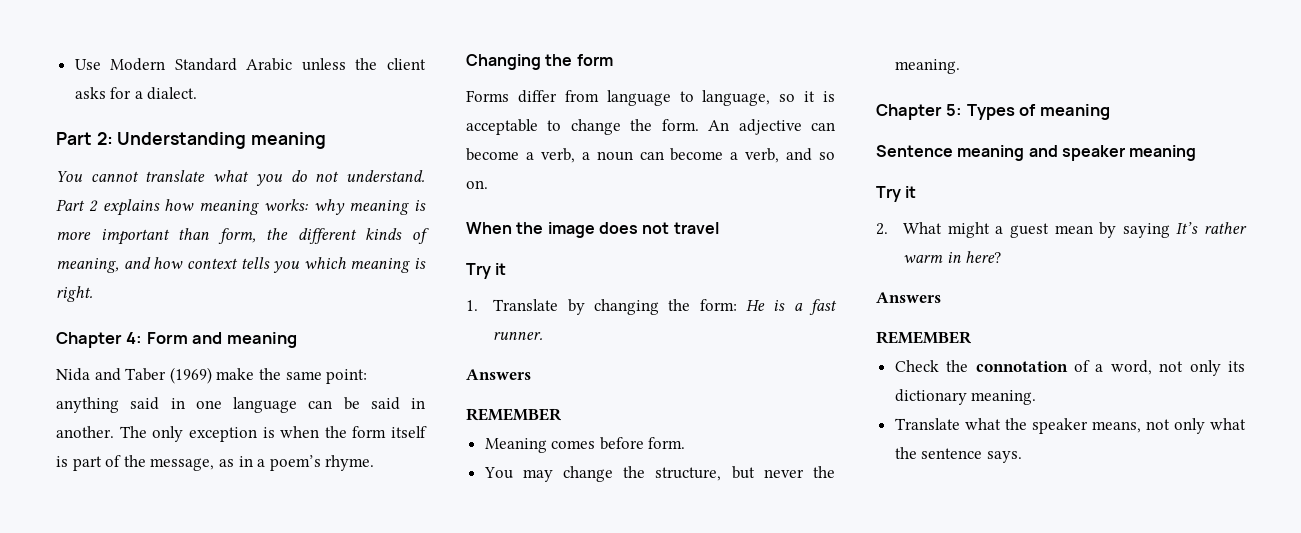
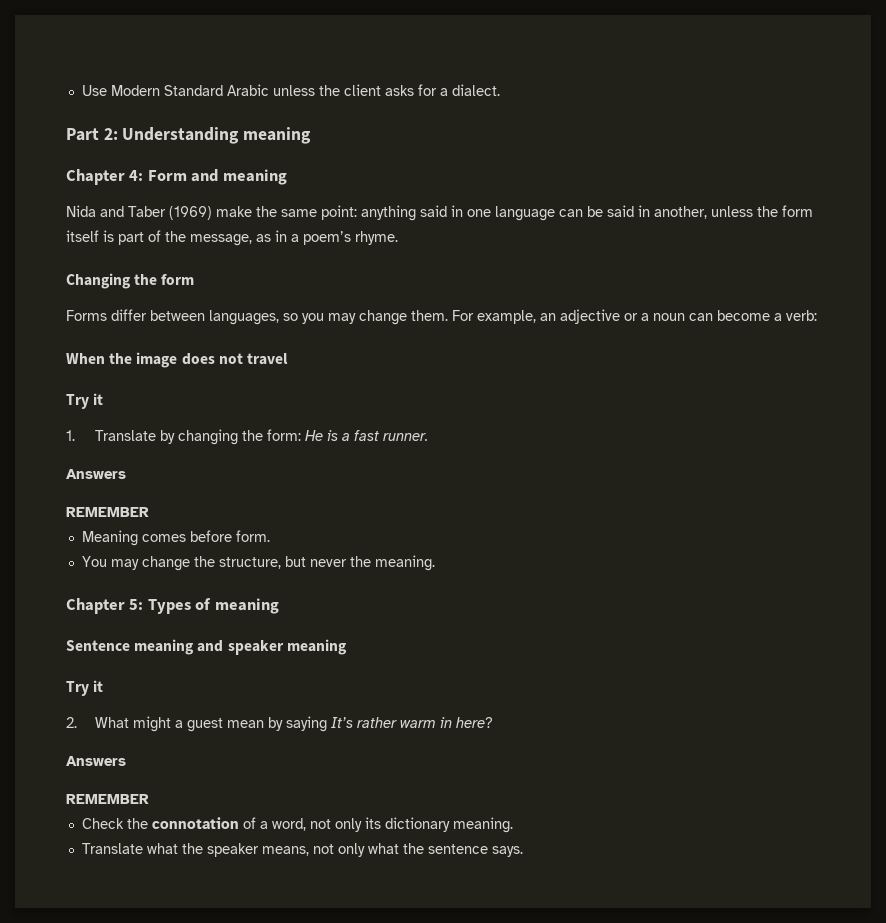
[56,170,426,186] [56,199,426,216] [56,228,429,245] [56,257,426,273] [56,286,93,302] // You cannot translate what you do not understand. Part 2 explains how meaning works: why meaning is more important than form, the different kinds of meaning, and how context tells you which meaning is right. -> (312, 135) none
[56,426,320,442] another. The only exception is when -> [654,206,753,219] another, unless
[564,90,835,106] [466,119,835,135] [466,148,575,163] from language to language, so it is acceptable to change the form. An adjective can become a verb, -> [150,309,638,325] between languages, so you may change them. For example, an adjective or
[745,148,835,163] [466,180,488,189] verb, and so on. -> [786,310,817,321] verb:

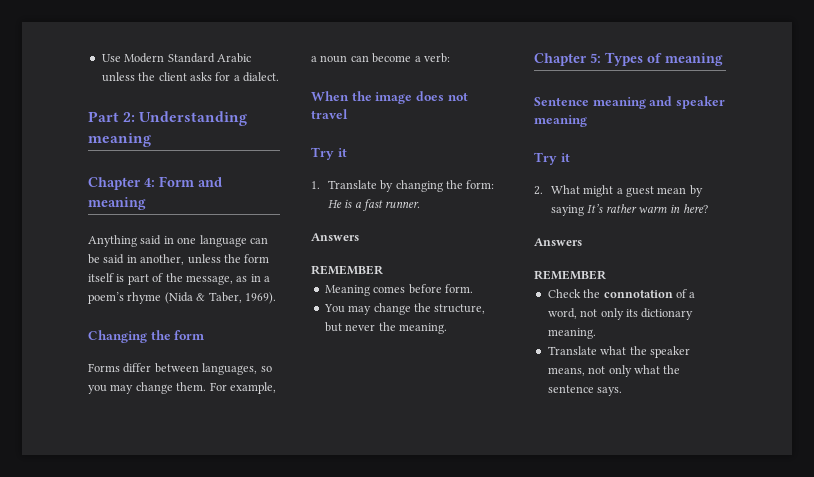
[66,205,416,221] Nida and Taber (1969) make the same point: anything -> [88,235,137,247] Anything
[355,231,398,245] rhyme. -> [127,292,276,304] rhyme (Nida & Taber, 1969).
[540,309,638,324] an adjective or -> (276, 388) none

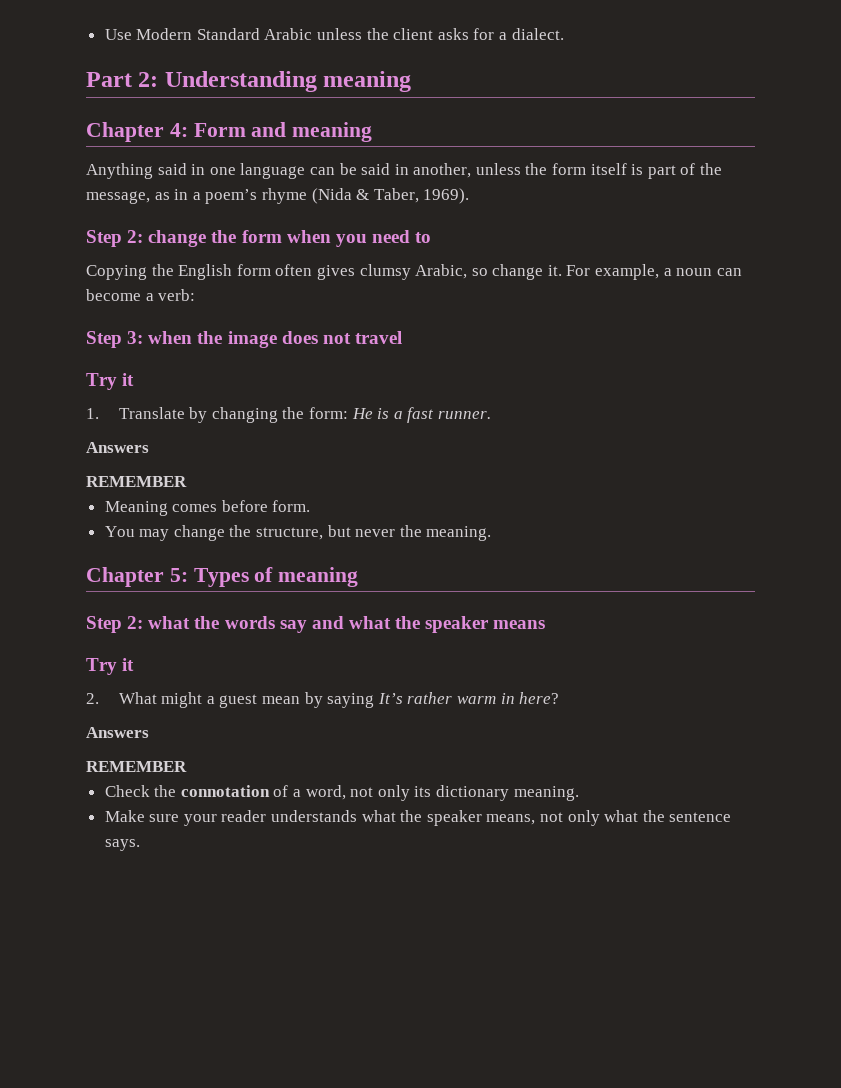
[88,330,206,343] [88,363,272,375] [88,382,207,394] Changing the form // Forms differ between languages, so you may change them. -> [86,230,432,247] [86,264,562,280] Step 2: change the form when you need to // Copying the English form often gives clumsy Arabic, so change it.
[311,91,349,101] When -> [86,331,193,348] Step 3: when
[534,96,725,109] [534,115,587,127] Sentence meaning and speaker meaning -> [86,616,546,633] Step 2: what the words say and what the speaker means
[547,346,597,355] Translate -> [104,810,358,826] Make sure your reader understands

